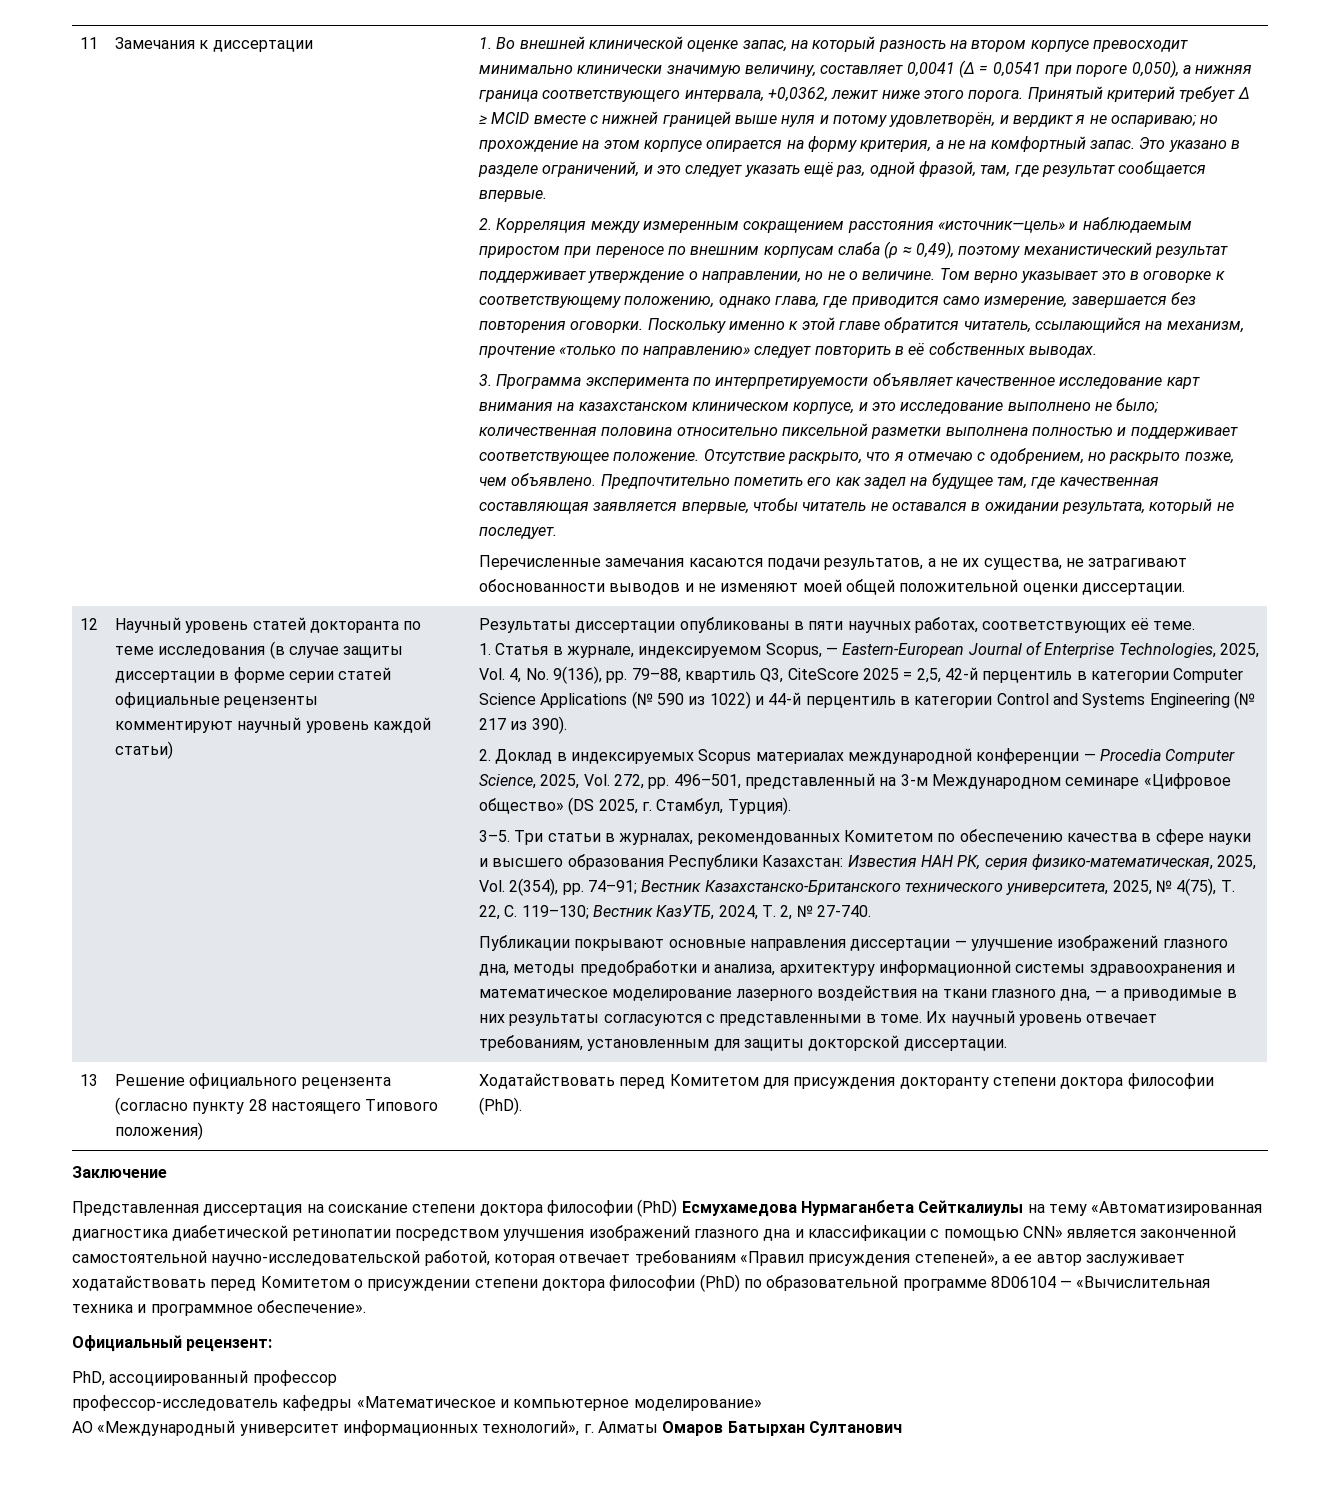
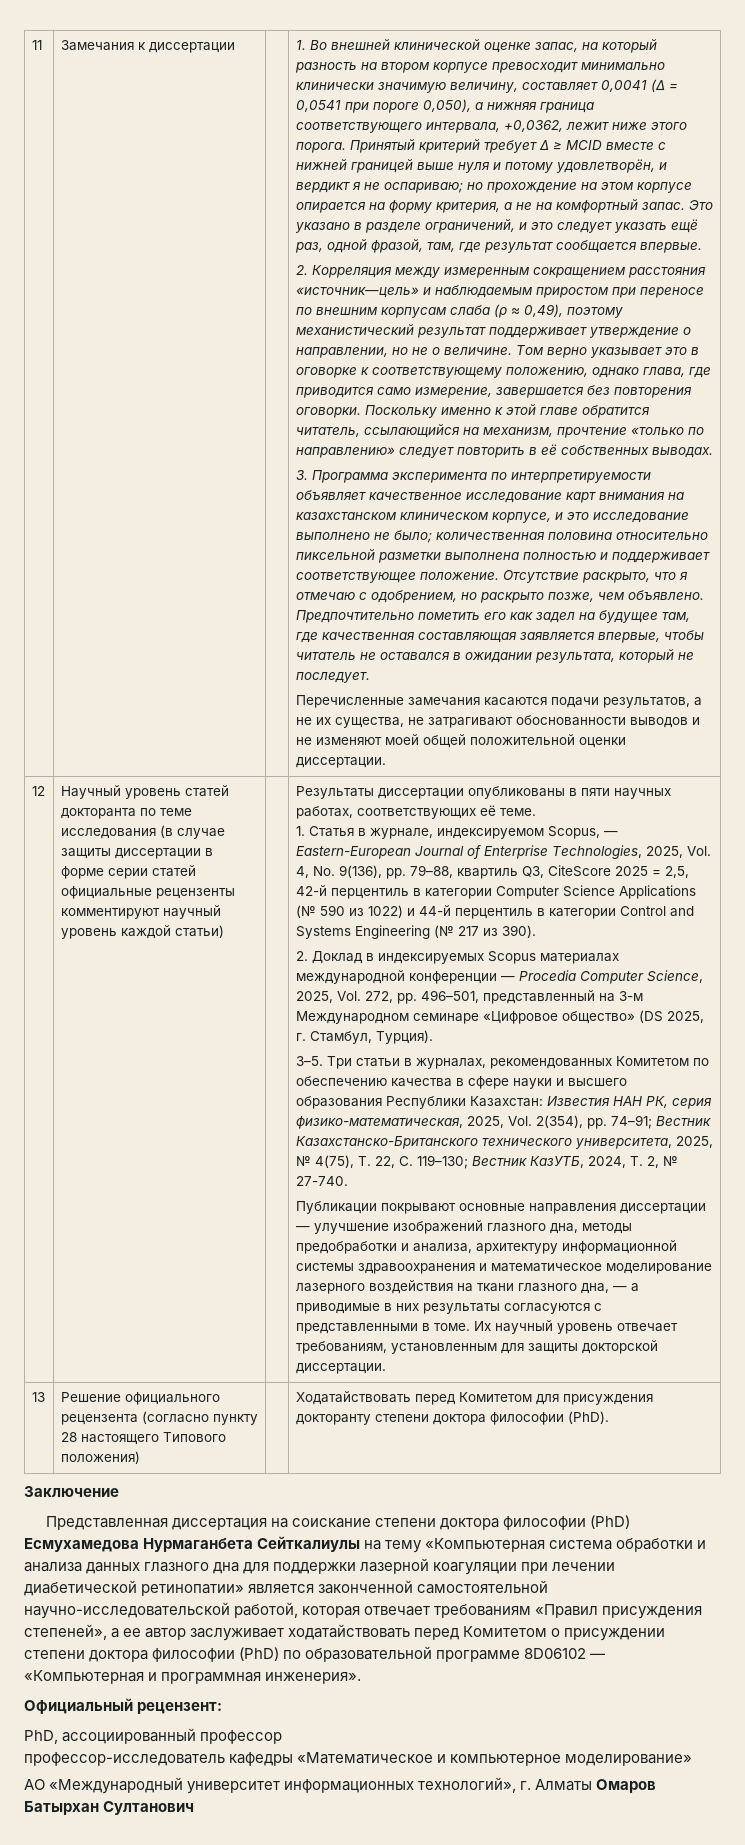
[1091,1201,1263,1216] [72,1225,1063,1241] «Автоматизированная диагностика диабетической ретинопатии посредством улучшения изображений глазного дна и классификации с помощью CNN» -> [425,1538,707,1552] [24,1558,616,1575] [24,1580,245,1596] «Компьютерная система обработки и анализа данных глазного дна для поддержки лазерной коагуляции при лечении диабетической ретинопатии»
[990,1276,1211,1288] [72,1300,366,1316] 8D06104 — «Вычислительная техника и программное обеспечение». -> [524,1648,606,1659] [24,1670,362,1684] 8D06102 — «Компьютерная и программная инженерия».

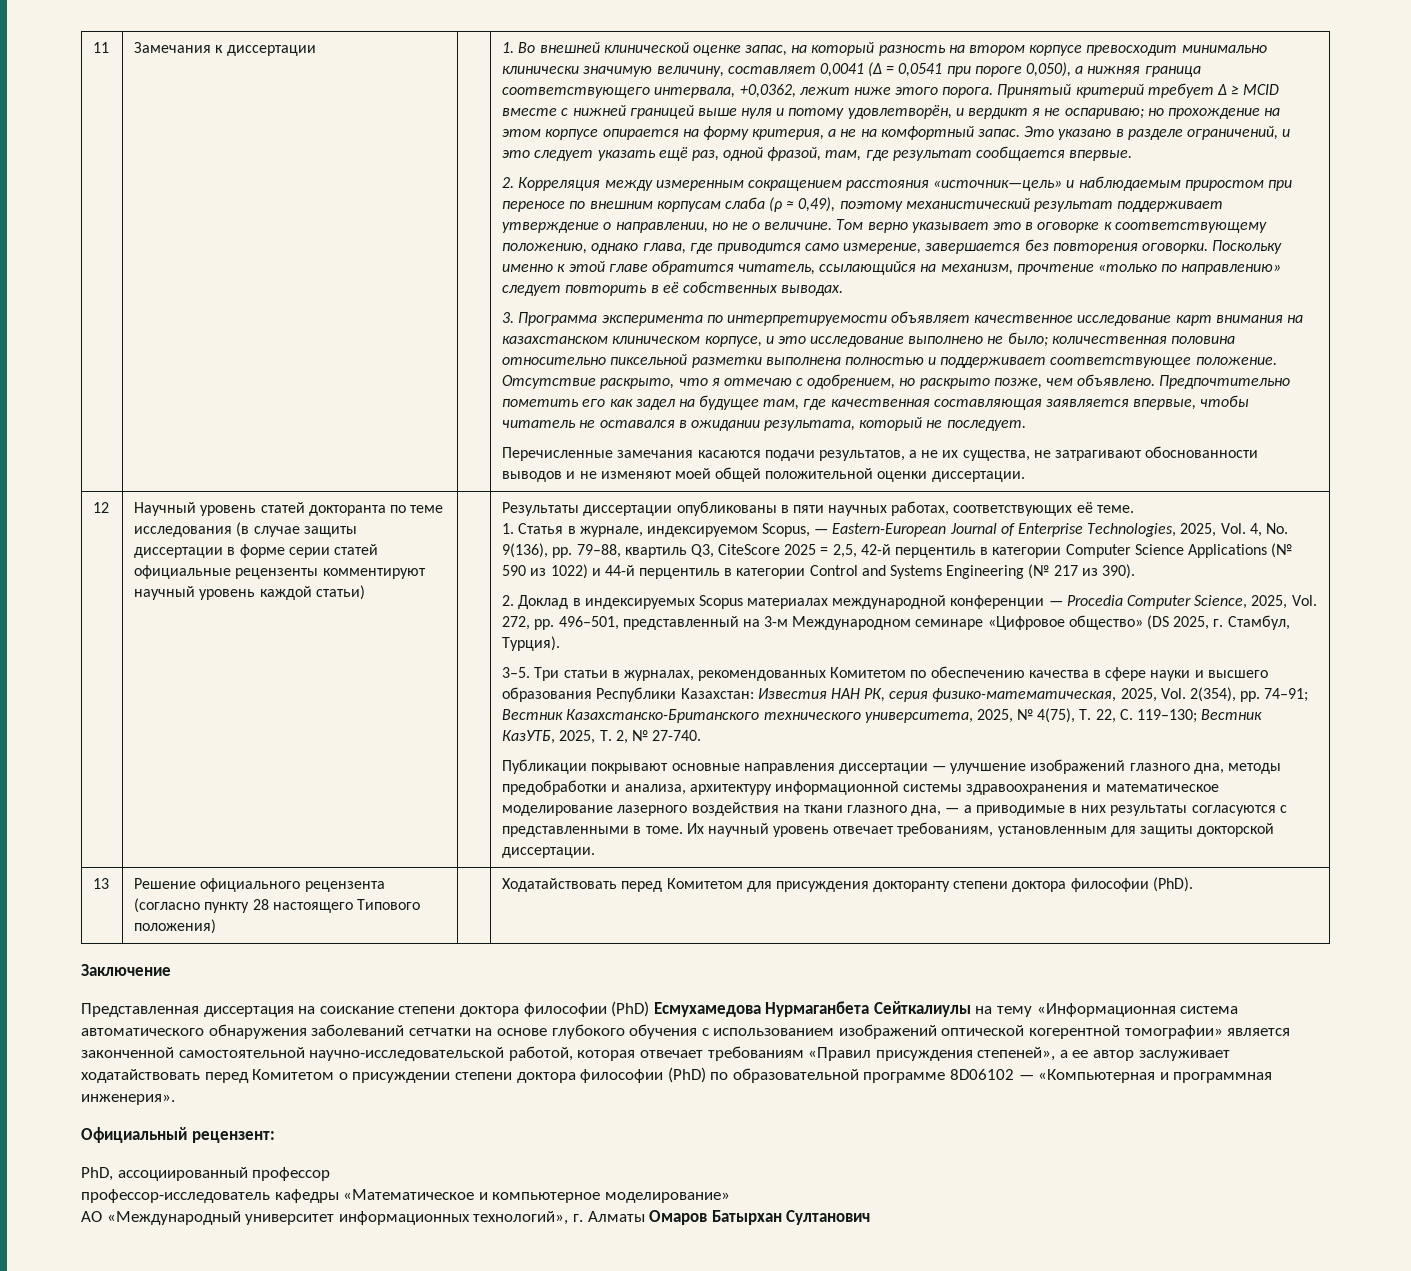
[587,1156,626,1168] 2024, -> [559,730,596,744] 2025,
[425,1538,707,1552] [24,1558,616,1575] [24,1580,245,1596] «Компьютерная система обработки и анализа данных глазного дна для поддержки лазерной коагуляции при лечении диабетической ретинопатии» -> [1036,1003,1239,1017] [81,1024,1223,1039] «Информационная система автоматического обнаружения заболеваний сетчатки на основе глубокого обучения с использованием изображений оптической когерентной томографии»

